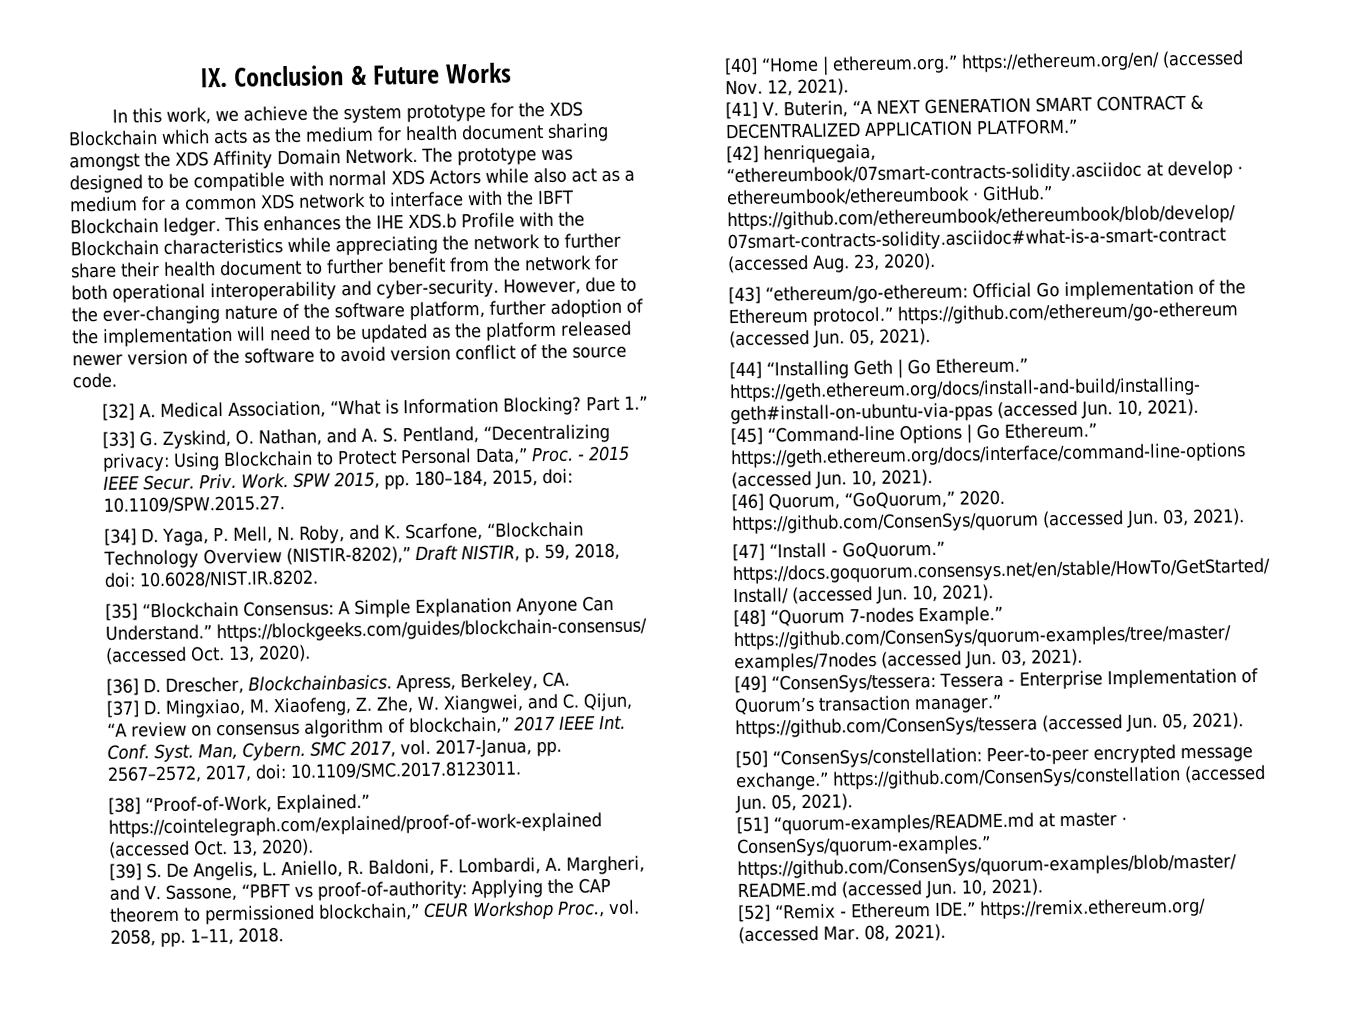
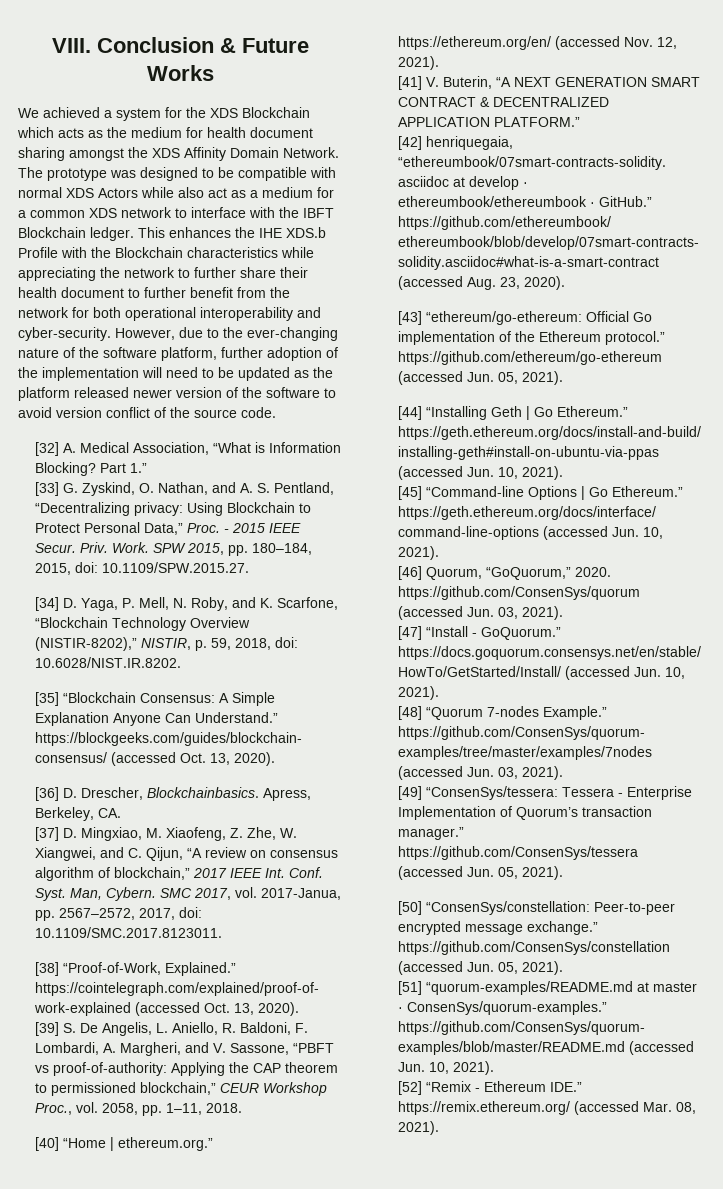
[199,67,229,88] IX. -> [51,38,91,53] VIII.
[111,103,486,125] In this work, we achieve the system prototype -> [18,107,161,121] We achieved a system
[414,545,458,562] Draft -> (138, 644) none

